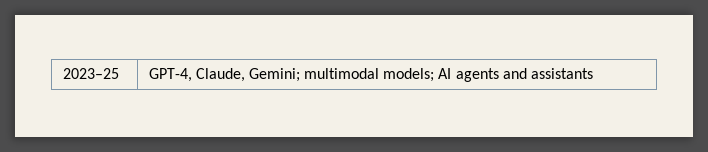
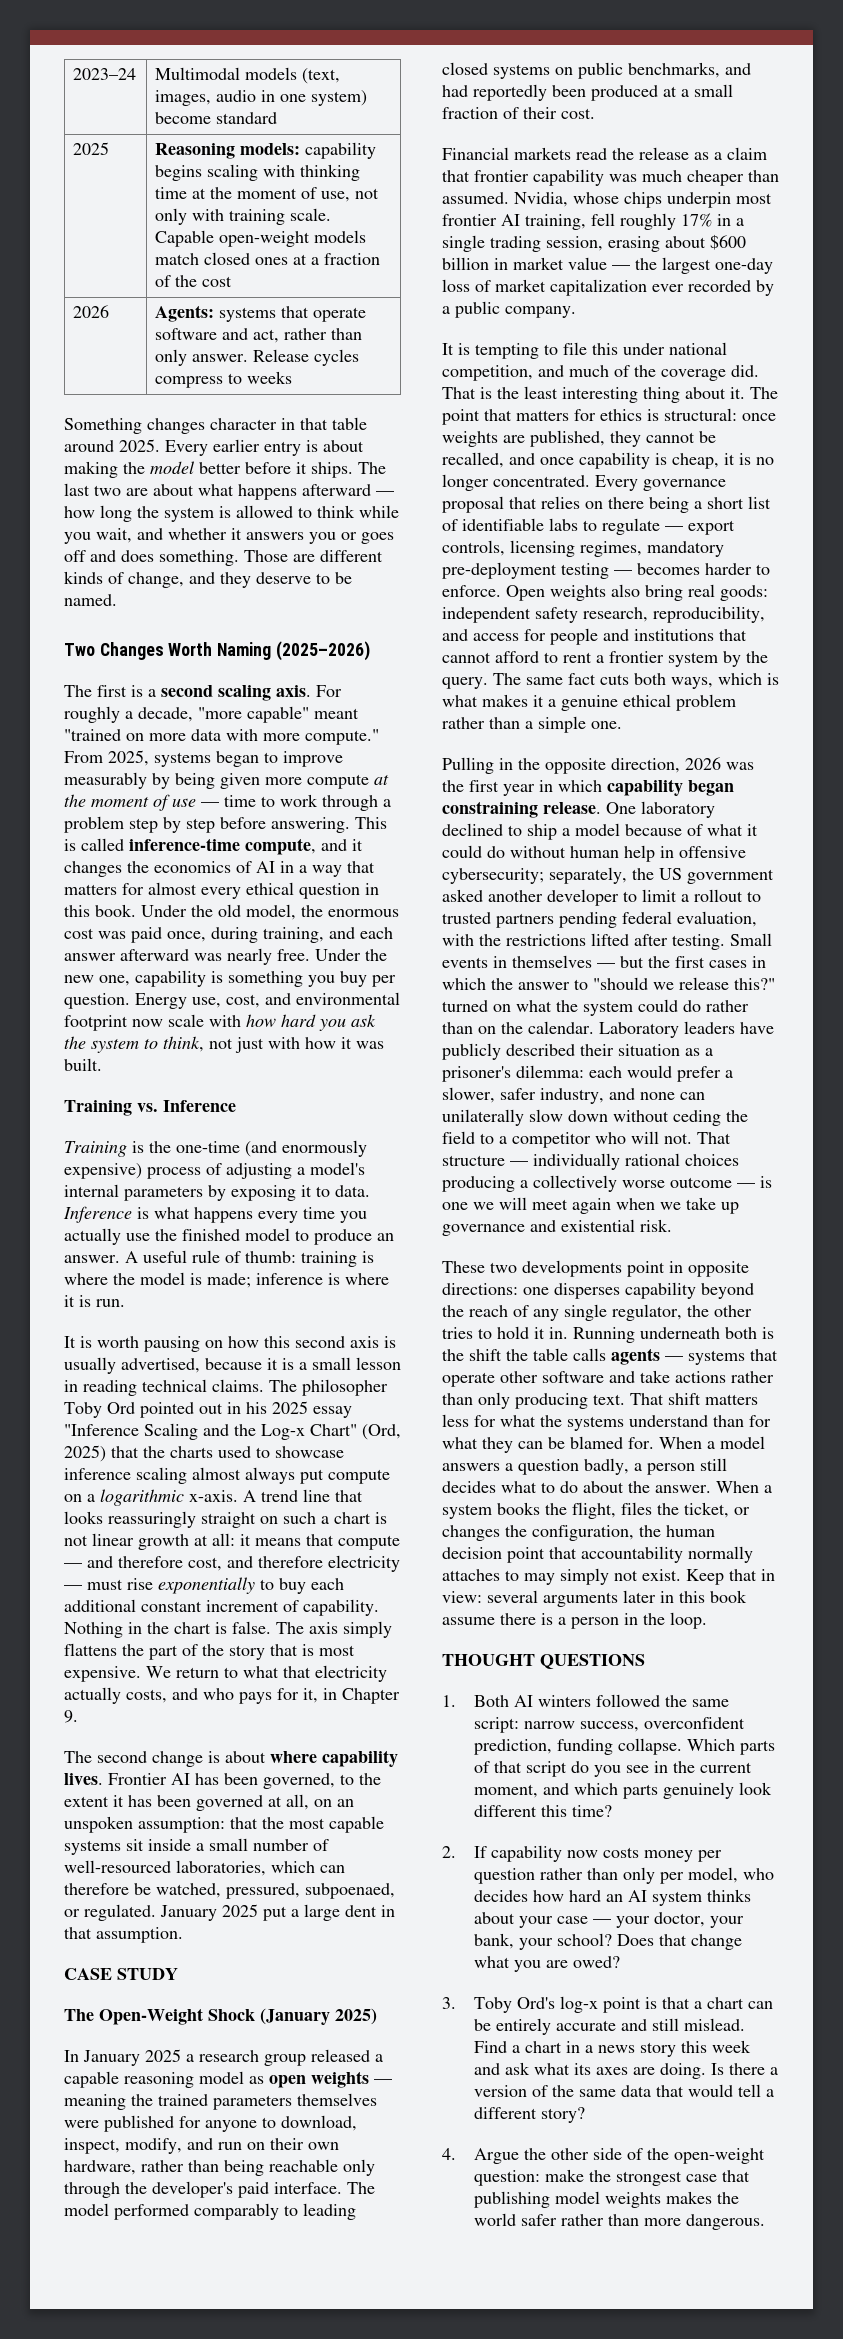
[62,68,119,79] [148,68,593,82] 2023–25 | GPT-4, Claude, Gemini; multimodal models; AI agents and assistants -> [73,68,137,80] [155,67,341,84] [155,90,368,106] [155,112,278,124] [73,142,110,155] [155,142,377,159] [155,164,361,181] [155,187,380,202] [155,208,332,225] [155,230,367,247] [155,252,381,265] [155,275,233,287] [73,305,110,318] [155,305,367,322] [155,328,363,343] [155,349,360,366] [155,371,293,388] [64,417,367,434] [64,439,364,456] [64,461,386,478] [64,483,394,500] [64,505,399,522] [64,528,394,544] [64,550,383,566] [64,571,352,588] [64,594,117,606] [64,641,370,661] [64,685,342,701] [64,706,359,723] [64,729,379,745] [64,750,343,767] [64,772,389,789] [64,794,391,811] [64,816,387,833] [64,838,363,855] [64,861,375,877] [64,882,379,899] [64,904,399,920] [64,927,393,943] [64,948,387,965] [64,970,396,987] [64,992,400,1009] [64,1014,376,1031] [64,1036,384,1053] [64,1058,102,1071] [64,1100,236,1116] [64,1140,367,1157] [64,1162,365,1179] [64,1184,370,1201] [63,1206,367,1223] [64,1228,394,1245] [64,1250,374,1267] [64,1272,389,1288] [64,1295,125,1307] [64,1336,396,1352] [64,1357,401,1374] [64,1379,388,1396] [64,1401,352,1418] [64,1423,401,1440] [64,1445,344,1462] [64,1467,390,1484] [64,1489,363,1506] [64,1511,387,1528] [64,1533,400,1550] [64,1555,400,1572] [64,1577,344,1594] [64,1599,379,1616] [64,1621,392,1638] [64,1643,355,1660] [64,1665,387,1682] [64,1687,400,1704] [64,1710,78,1723] [64,1750,398,1767] [64,1773,381,1789] [64,1794,354,1811] [64,1816,384,1833] [64,1838,329,1855] [64,1860,345,1876] [64,1883,395,1899] [64,1904,395,1921] [64,1927,183,1943] [64,1968,178,1980] [64,2008,377,2025] [64,2049,383,2066] [64,2071,392,2088] [64,2093,377,2110] [64,2115,357,2132] [64,2138,339,2154] [64,2159,375,2176] [64,2181,375,2198] [64,2203,356,2220] [442,62,751,79] [442,84,733,101] [442,107,595,119] [442,147,767,160] [442,169,779,186] [442,192,772,208] [442,213,744,230] [442,234,746,252] [442,257,773,274] [442,279,774,296] [442,301,576,318] [442,342,727,359] [442,365,759,381] [442,386,778,403] [442,408,776,425] [442,430,716,447] [442,452,774,469] [442,474,726,491] [442,496,771,513] [442,518,735,535] [442,540,724,557] [442,562,770,579] [442,584,768,601] [442,606,765,623] [442,628,747,645] [442,651,768,667] [442,673,779,689] [442,694,736,711] [442,716,622,733] [442,757,754,774] [442,779,734,796] [442,801,715,818] [442,823,758,840] [442,845,746,862] [442,867,774,884] [442,889,761,906] [442,911,757,928] [442,933,772,950] [442,955,766,968] [442,977,775,990] [442,999,749,1016] [442,1021,774,1038] [442,1043,713,1060] [442,1065,733,1082] [442,1087,705,1104] [442,1109,748,1126] [442,1131,731,1148] [442,1153,739,1170] [442,1175,772,1192] [442,1197,739,1214] [442,1219,672,1236] [442,1260,749,1277] [442,1282,754,1299] [442,1304,752,1321] [442,1326,774,1343] [442,1348,778,1365] [442,1370,774,1387] [442,1392,758,1409] [442,1414,771,1431] [442,1436,765,1453] [442,1458,727,1475] [442,1481,772,1493] [442,1502,750,1519] [442,1525,715,1541] [442,1546,753,1563] [442,1568,775,1585] [442,1590,747,1607] [442,1612,707,1629] [442,1654,645,1669] [442,1694,730,1707] [474,1717,746,1733] [474,1738,776,1755] [474,1761,753,1777] [474,1782,773,1799] [474,1805,613,1817] [442,1845,723,1862] [474,1867,775,1884] [474,1889,752,1906] [474,1912,745,1928] [474,1933,743,1950] [474,1956,621,1972] [442,1996,774,2013] [474,2018,746,2035] [474,2040,752,2057] [474,2062,779,2079] [474,2084,775,2097] [474,2107,586,2123] [442,2148,766,2164] [474,2169,751,2186] [474,2191,740,2208] [474,2213,766,2230] 2023–24 | Multimodal models (text, images, audio in one system) become standard // 2025 | Reasoning models: capability begins scaling with thinking time at the moment of use, not only with training scale. Capable open-weight models match closed ones at a fraction of the cost // 2026 | Agents: systems that operate software and act, rather than only answer. Release cycles compress to weeks // Something changes character in that table around 2025. Every earlier entry is about making the model better before it ships. The last two are about what happens afterward — how long the system is allowed to think while you wait, and whether it answers you or goes off and does something. Those are different kinds of change, and they deserve to be named. // Two Changes Worth Naming (2025–2026) // The first is a second scaling axis. For roughly a decade, "more capable" meant "trained on more data with more compute." From 2025, systems began to improve measurably by being given more compute at the moment of use — time to work through a problem step by step before answering. This is called inference-time compute, and it changes the economics of AI in a way that matters for almost every ethical question in this book. Under the old model, the enormous cost was paid once, during training, and each answer afterward was nearly free. Under the new one, capability is something you buy per question. Energy use, cost, and environmental footprint now scale with how hard you ask the system to think, not just with how it was built. // Training vs. Inference // Training is the one-time (and enormously expensive) process of adjusting a model's internal parameters by exposing it to data. Inference is what happens every time you actually use the finished model to produce an answer. A useful rule of thumb: training is where the model is made; inference is where it is run. // It is worth pausing on how this second axis is usually advertised, because it is a small lesson in reading technical claims. The philosopher Toby Ord pointed out in his 2025 essay "Inference Scaling and the Log-x Chart" (Ord, 2025) that the charts used to showcase inference scaling almost always put compute on a logarithmic x-axis. A trend line that looks reassuringly straight on such a chart is not linear growth at all: it means that compute — and therefore cost, and therefore electricity — must rise exponentially to buy each additional constant increment of capability. Nothing in the chart is false. The axis simply flattens the part of the story that is most expensive. We return to what that electricity actually costs, and who pays for it, in Chapter 9. // The second change is about where capability lives. Frontier AI has been governed, to the extent it has been governed at all, on an unspoken assumption: that the most capable systems sit inside a small number of well-resourced laboratories, which can therefore be watched, pressured, subpoenaed, or regulated. January 2025 put a large dent in that assumption. // CASE STUDY // The Open-Weight Shock (January 2025) // In January 2025 a research group released a capable reasoning model as open weights — meaning the trained parameters themselves were published for anyone to download, inspect, modify, and run on their own hardware, rather than being reachable only through the developer's paid interface. The model performed comparably to leading closed systems on public benchmarks, and had reportedly been produced at a small fraction of their cost. // Financial markets read the release as a claim that frontier capability was much cheaper than assumed. Nvidia, whose chips underpin most frontier AI training, fell roughly 17% in a single trading session, erasing about $600 billion in market value — the largest one-day loss of market capitalization ever recorded by a public company. // It is tempting to file this under national competition, and much of the coverage did. That is the least interesting thing about it. The point that matters for ethics is structural: once weights are published, they cannot be recalled, and once capability is cheap, it is no longer concentrated. Every governance proposal that relies on there being a short list of identifiable labs to regulate — export controls, licensing regimes, mandatory pre-deployment testing — becomes harder to enforce. Open weights also bring real goods: independent safety research, reproducibility, and access for people and institutions that cannot afford to rent a frontier system by the query. The same fact cuts both ways, which is what makes it a genuine ethical problem rather than a simple one. // Pulling in the opposite direction, 2026 was the first year in which capability began constraining release. One laboratory declined to ship a model because of what it could do without human help in offensive cybersecurity; separately, the US government asked another developer to limit a rollout to trusted partners pending federal evaluation, with the restrictions lifted after testing. Small events in themselves — but the first cases in which the answer to "should we release this?" turned on what the system could do rather than on the calendar. Laboratory leaders have publicly described their situation as a prisoner's dilemma: each would prefer a slower, safer industry, and none can unilaterally slow down without ceding the field to a competitor who will not. That structure — individually rational choices producing a collectively worse outcome — is one we will meet again when we take up governance and existential risk. // These two developments point in opposite directions: one disperses capability beyond the reach of any single regulator, the other tries to hold it in. Running underneath both is the shift the table calls agents — systems that operate other software and take actions rather than only producing text. That shift matters less for what the systems understand than for what they can be blamed for. When a model answers a question badly, a person still decides what to do about the answer. When a system books the flight, files the ticket, or changes the configuration, the human decision point that accountability normally attaches to may simply not exist. Keep that in view: several arguments later in this book assume there is a person in the loop. // THOUGHT QUESTIONS // 1. Both AI winters followed the same script: narrow success, overconfident prediction, funding collapse. Which parts of that script do you see in the current moment, and which parts genuinely look different this time? // 2. If capability now costs money per question rather than only per model, who decides how hard an AI system thinks about your case — your doctor, your bank, your school? Does that change what you are owed? // 3. Toby Ord's log-x point is that a chart can be entirely accurate and still mislead. Find a chart in a news story this week and ask what its axes are doing. Is there a version of the same data that would tell a different story? // 4. Argue the other side of the open-weight question: make the strongest case that publishing model weights makes the world safer rather than more dangerous.

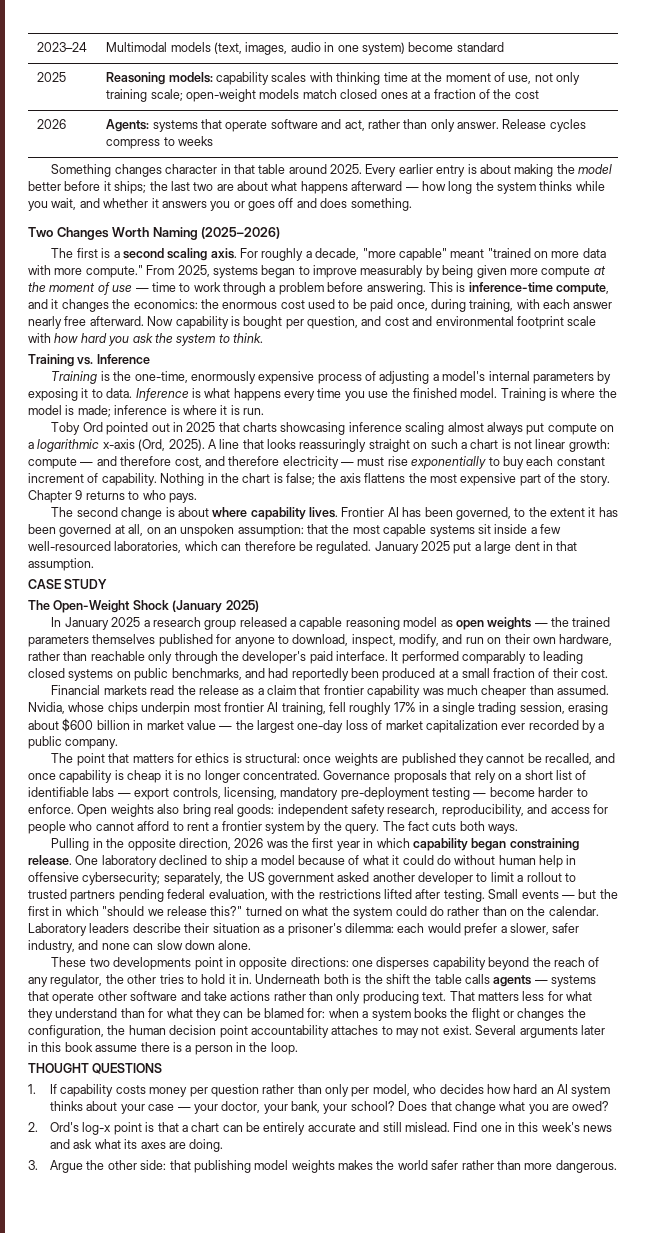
[155,164,259,181] begins scaling -> [271,72,307,82] scales
[192,208,332,225] [155,230,215,247] with training scale. Capable -> [106,89,183,102] training scale;
[311,462,386,478] ships. The -> [114,181,168,194] ships; the
[219,505,355,518] is allowed to think -> [539,181,573,191] thinks
[244,550,383,562] [64,571,352,588] [64,594,117,606] Those are different kinds of change, and they deserve to be named. -> (412, 204) none
[129,817,215,833] step by step -> (324, 288) none
[81,838,124,851] called -> (466, 287) none
[154,861,375,877] [64,882,379,899] [64,904,399,920] [64,928,126,939] economics of AI in a way that matters for almost every ethical question in this book. Under the old model, the enormous cost was -> [133,299,367,309] economics: the enormous cost used to be
[329,927,355,939] and -> [516,299,540,309] with
[120,948,387,965] [64,970,396,987] [64,993,260,1009] afterward was nearly free. Under the new one, capability is something you buy per question. Energy use, cost, -> [28,316,409,329] nearly free afterward. Now capability is bought per question, and cost
[132,1019,163,1027] now -> (564, 322) none
[163,1036,384,1053] [64,1058,102,1071] think, not just with how it was built. -> [233,333,263,343] think.
[176,1140,367,1157] [64,1163,142,1179] one-time (and enormously expensive) -> [134,371,315,384] one-time, enormously expensive
[64,1228,121,1245] actually -> (365, 396) none
[245,1228,394,1245] [64,1250,357,1267] model to produce an answer. A useful rule of thumb: training -> [460,388,546,401] model. Training
[64,1336,396,1352] [64,1357,401,1374] [64,1379,388,1396] It is worth pausing on how this second axis is usually advertised, because it is a small lesson in reading technical claims. The philosopher -> (264, 411) none
[246,1401,352,1418] [64,1423,401,1440] [64,1445,344,1462] his 2025 essay "Inference Scaling and the Log-x Chart" (Ord, 2025) that the charts used to showcase -> [186,422,346,435] 2025 that charts showcasing
[189,1490,298,1502] x-axis. A trend -> [102,439,217,451] x-axis (Ord, 2025). A
[138,1533,334,1550] growth at all: it means that -> [568,439,610,452] growth:
[64,1599,136,1612] additional -> (554, 461) none
[232,1621,392,1638] [64,1643,355,1660] [64,1665,387,1682] [64,1687,400,1704] [64,1710,78,1723] false. The axis simply flattens the part of the story that is most expensive. We return to what that electricity actually costs, and who pays for it, in Chapter 9. -> [286,473,610,486] [28,490,197,503] false; the axis flattens the most expensive part of the story. Chapter 9 returns to who pays.
[209,1838,329,1851] small number of -> [540,524,561,534] few
[156,1883,395,1899] [64,1909,80,1917] watched, pressured, subpoenaed, or -> (313, 546) none
[64,2094,126,2110] meaning -> (548, 625) none
[64,2120,99,2128] were -> (156, 639) none
[224,2160,264,2176] being -> (88, 656) none
[347,2182,375,2194] [64,2203,109,2216] The model -> [391,651,399,661] It
[442,342,727,359] [442,365,759,381] [442,386,745,403] It is tempting to file this under national competition, and much of the coverage did. That is the least interesting thing about it. -> (119, 744) none
[530,430,605,447] published, -> [401,753,456,766] published
[672,453,719,469] cheap, -> [127,770,162,783] cheap
[595,475,726,491] [442,496,689,513] Every governance proposal that relies on there being -> [323,770,512,783] Governance proposals that rely on
[583,518,660,535] to regulate -> (115, 792) none
[510,540,642,557] licensing regimes, -> [223,787,277,800] licensing,
[637,563,700,575] becomes -> [489,787,535,797] become
[603,629,747,641] and institutions that -> [69,821,93,831] who
[526,677,563,685] same -> (405, 826) none
[671,673,779,689] [442,694,736,711] [442,716,622,733] ways, which is what makes it a genuine ethical problem rather than a simple one. -> [488,824,518,834] ways.
[493,955,592,968] in themselves -> (559, 894) none
[709,956,766,968] [442,978,588,990] cases in which the answer to -> [52,906,99,916] in which
[740,1022,774,1034] [442,1043,575,1060] have publicly described -> [132,923,181,933] describe
[442,1109,524,1126] unilaterally -> (154, 946) none
[613,1110,748,1126] [442,1131,731,1148] [442,1153,739,1170] [442,1175,772,1192] [442,1197,739,1214] [442,1219,672,1236] without ceding the field to a competitor who will not. That structure — individually rational choices producing a collectively worse outcome — is one we will meet again when we take up governance and existential risk. -> [218,940,252,950] alone.
[564,1304,607,1321] single -> (48, 982) none
[573,1327,720,1343] Running underneath -> [255,974,321,984] Underneath
[668,1393,701,1405] shift -> (475, 996) none
[540,1415,624,1431] the systems -> [28,1008,53,1021] they
[628,1436,765,1449] [442,1458,727,1475] [442,1481,772,1493] [442,1502,729,1519] for. When a model answers a question badly, a person still decides what to do about the answer. When a system books the flight, files the ticket, -> [307,1008,500,1021] for: when a system books the flight
[549,1546,753,1563] that accountability normally -> [250,1025,329,1038] accountability
[560,1568,609,1585] simply -> (419, 1033) none
[686,1569,775,1585] [442,1590,538,1603] Keep that in view: several -> [475,1025,517,1035] Several
[474,1694,730,1707] [474,1717,746,1733] [474,1738,776,1755] [474,1761,753,1777] [474,1782,773,1799] [474,1805,613,1817] [442,1846,456,1858] Both AI winters followed the same script: narrow success, overconfident prediction, funding collapse. Which parts of that script do you see in the current moment, and which parts genuinely look different this time? // 2. -> (36, 1089) none
[567,1850,599,1858] now -> (114, 1090) none
[442,1997,513,2013] 3. Toby -> [28,1122,38,1132] 2.
[512,2040,752,2057] a chart in a news story this week -> [480,1122,613,1132] one in this week's news
[711,2063,779,2075] [474,2084,775,2097] [474,2107,586,2123] [442,2148,766,2164] [474,2169,718,2186] Is there a version of the same data that would tell a different story? // 4. Argue the other side of the open-weight question: make the strongest case -> [28,1160,167,1173] // 3. Argue the other side:

